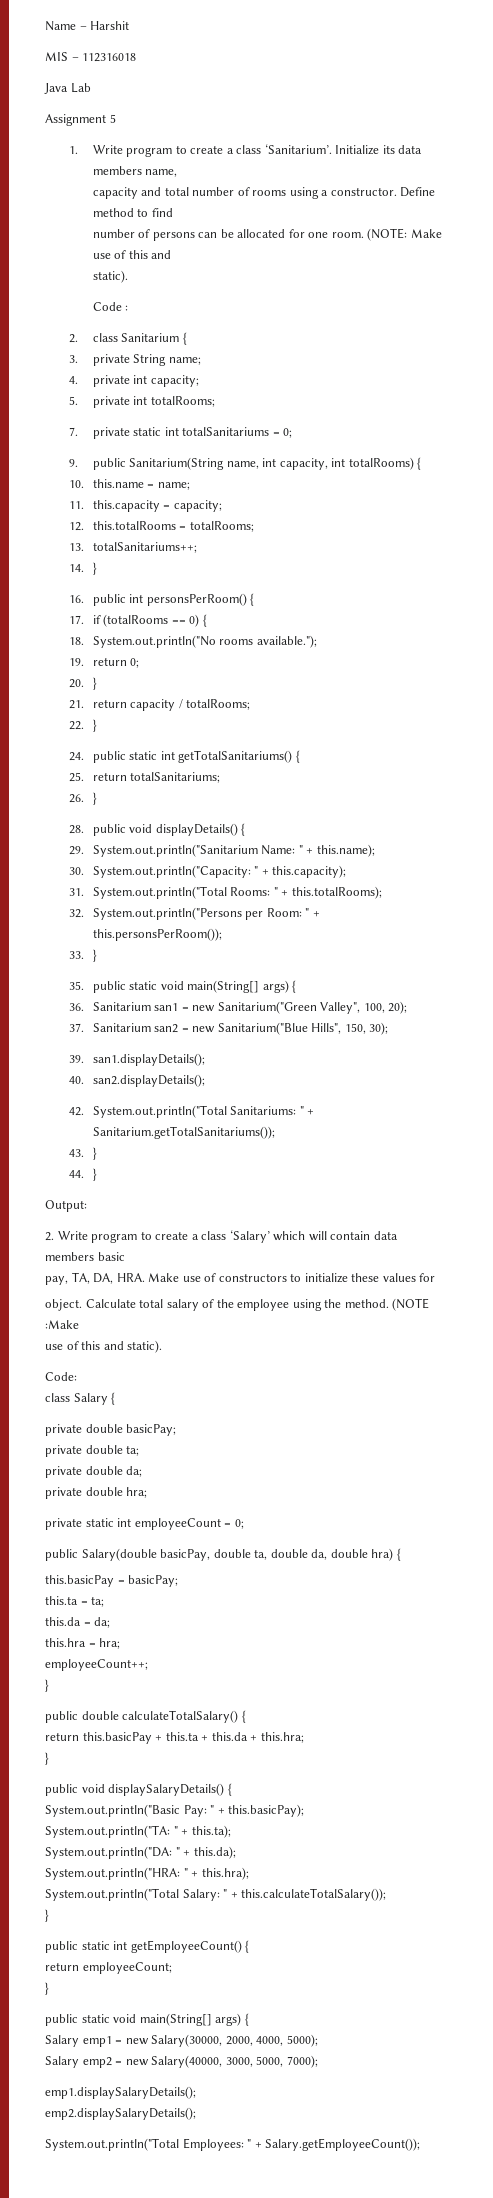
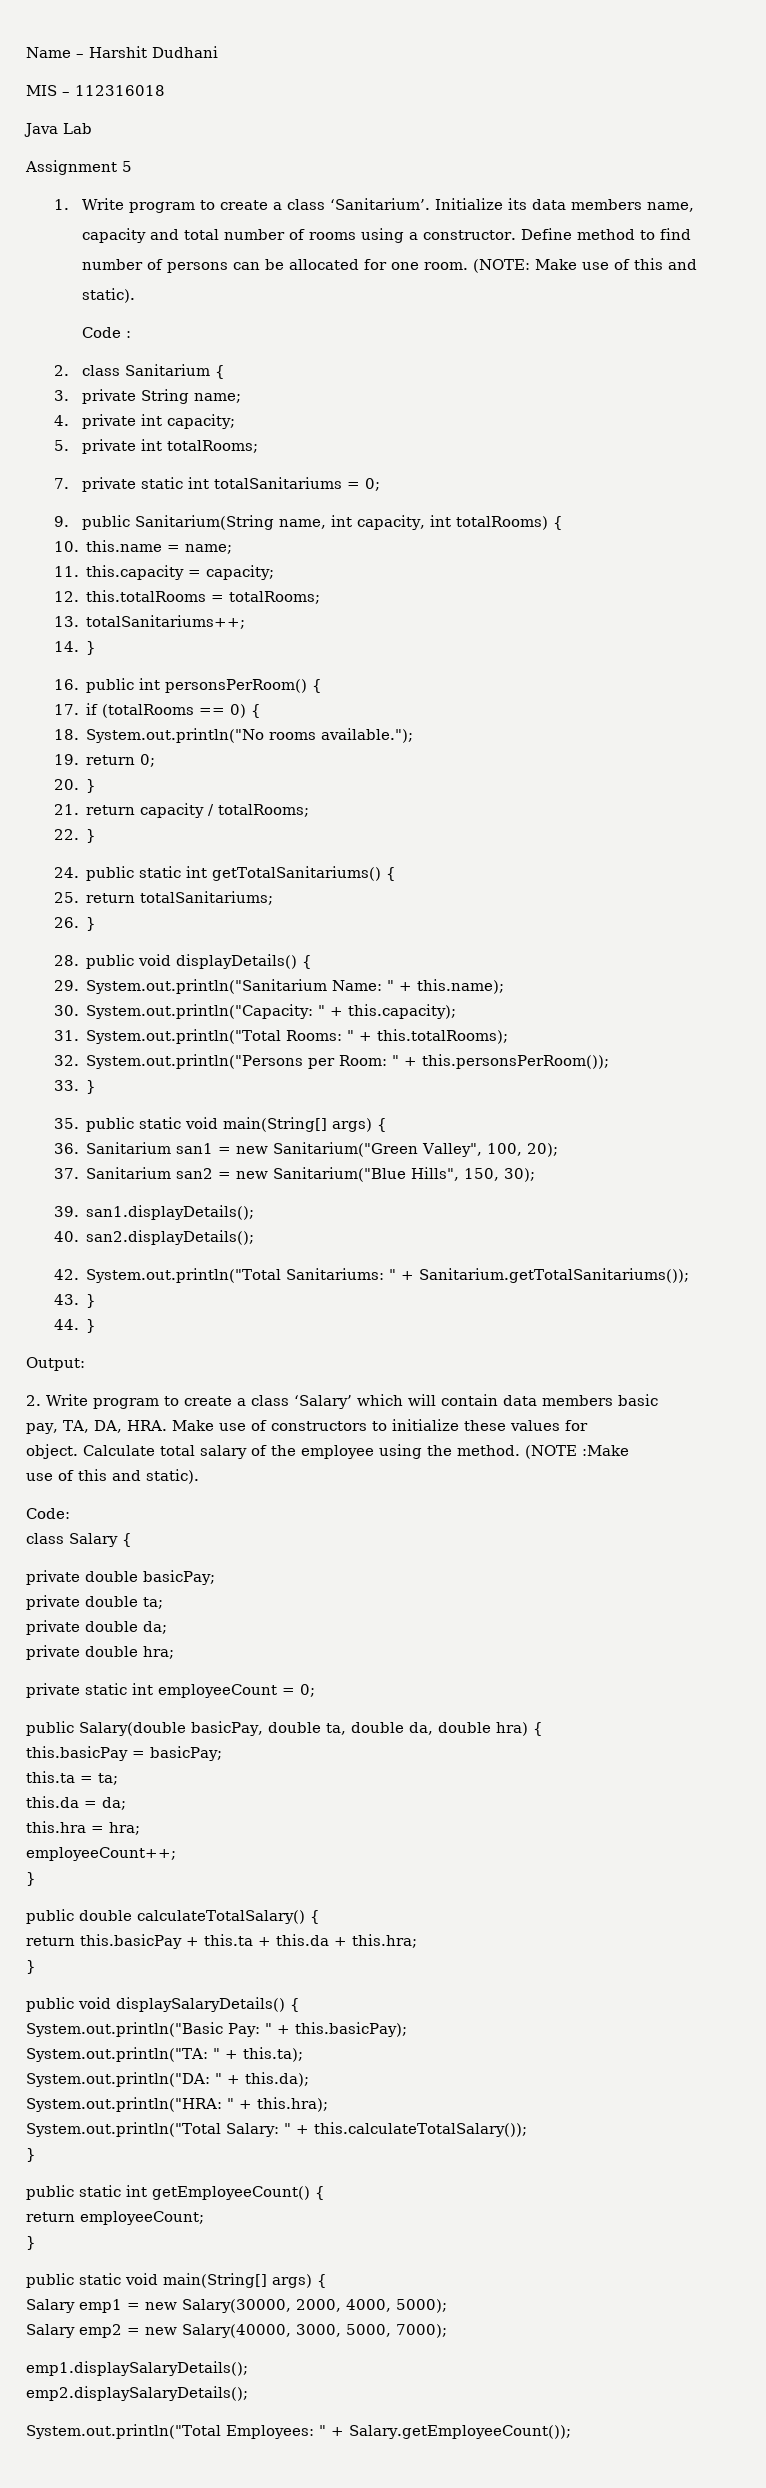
(130, 25) none -> [152,46,218,58] Dudhani

